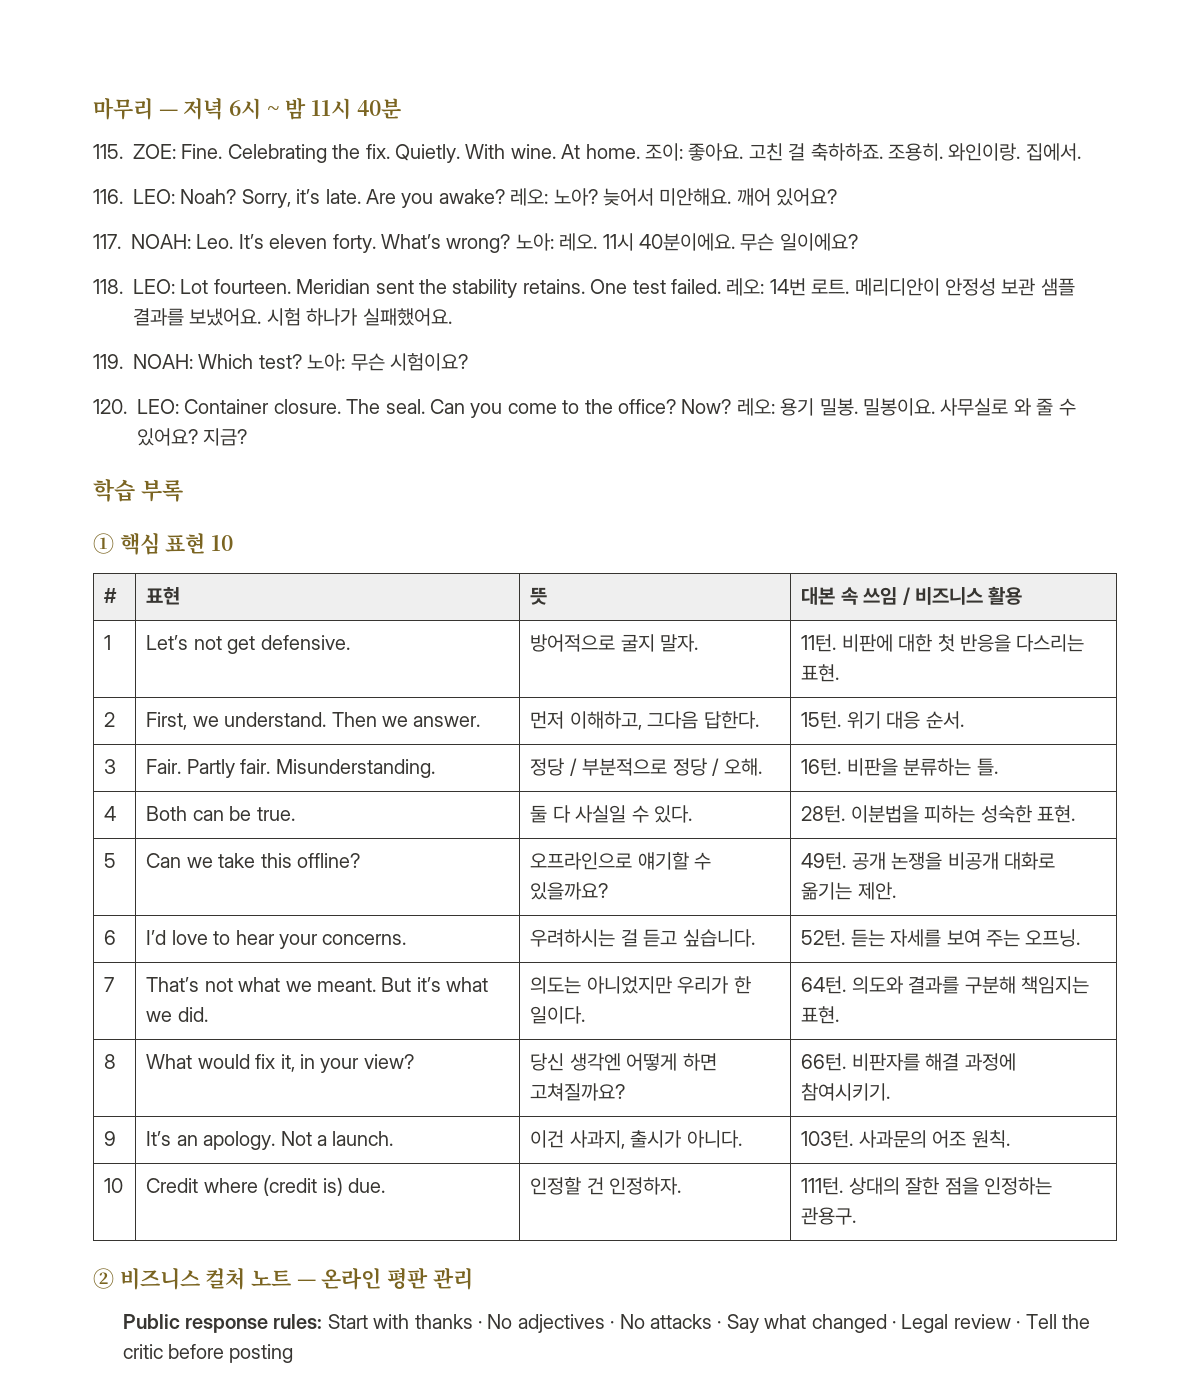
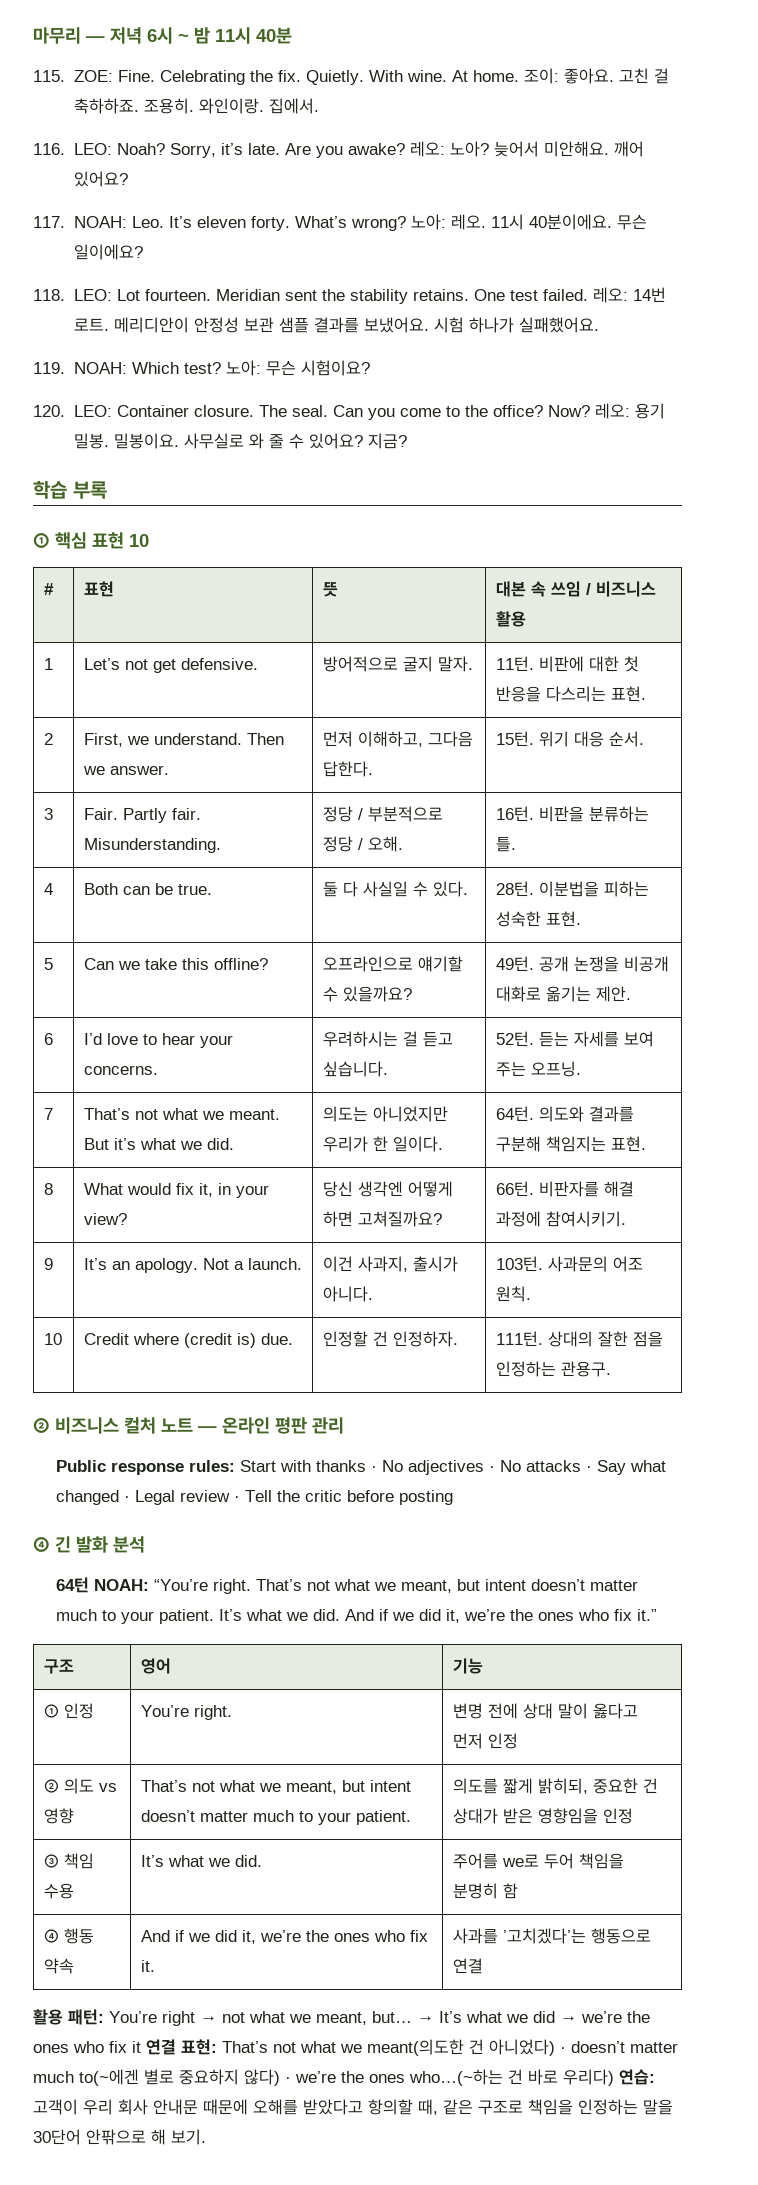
(294, 1353) none -> [33,1536,145,1553] [56,1577,639,1594] [56,1609,658,1624] [43,1659,74,1674] [140,1658,171,1674] [452,1658,483,1674] [43,1703,94,1719] [140,1705,232,1720] [452,1703,638,1719] [452,1733,518,1749] [43,1778,117,1794] [43,1808,74,1824] [140,1780,411,1794] [140,1810,411,1825] [452,1778,658,1794] [452,1808,633,1824] [43,1853,94,1869] [43,1883,74,1899] [140,1855,262,1867] [452,1853,624,1869] [452,1883,518,1899] [43,1928,94,1944] [43,1958,74,1974] [140,1930,428,1944] [140,1960,155,1972] [452,1928,651,1944] [452,1958,483,1974] [33,2009,650,2026] [33,2039,678,2056] [33,2069,655,2086] [33,2099,673,2115] [33,2129,206,2145] // ④ 긴 발화 분석 // 64턴 NOAH: “You’re right. That’s not what we meant, but intent doesn’t matter much to your patient. It’s what we did. And if we did it, we’re the ones who fix it.” // 구조 | 영어 | 기능 // ① 인정 | You’re right. | 변명 전에 상대 말이 옳다고 먼저 인정 // ② 의도 vs 영향 | That’s not what we meant, but intent doesn’t matter much to your patient. | 의도를 짧게 밝히되, 중요한 건 상대가 받은 영향임을 인정 // ③ 책임 수용 | It’s what we did. | 주어를 we로 두어 책임을 분명히 함 // ④ 행동 약속 | And if we did it, we’re the ones who fix it. | 사과를 ’고치겠다’는 행동으로 연결 // 활용 패턴: You’re right → not what we meant, but… → It’s what we did → we’re the ones who fix it 연결 표현: That’s not what we meant(의도한 건 아니었다) · doesn’t matter much to(~에겐 별로 중요하지 않다) · we’re the ones who…(~하는 건 바로 우리다) 연습: 고객이 우리 회사 안내문 때문에 오해를 받았다고 항의할 때, 같은 구조로 책임을 인정하는 말을 30단어 안팎으로 해 보기.

